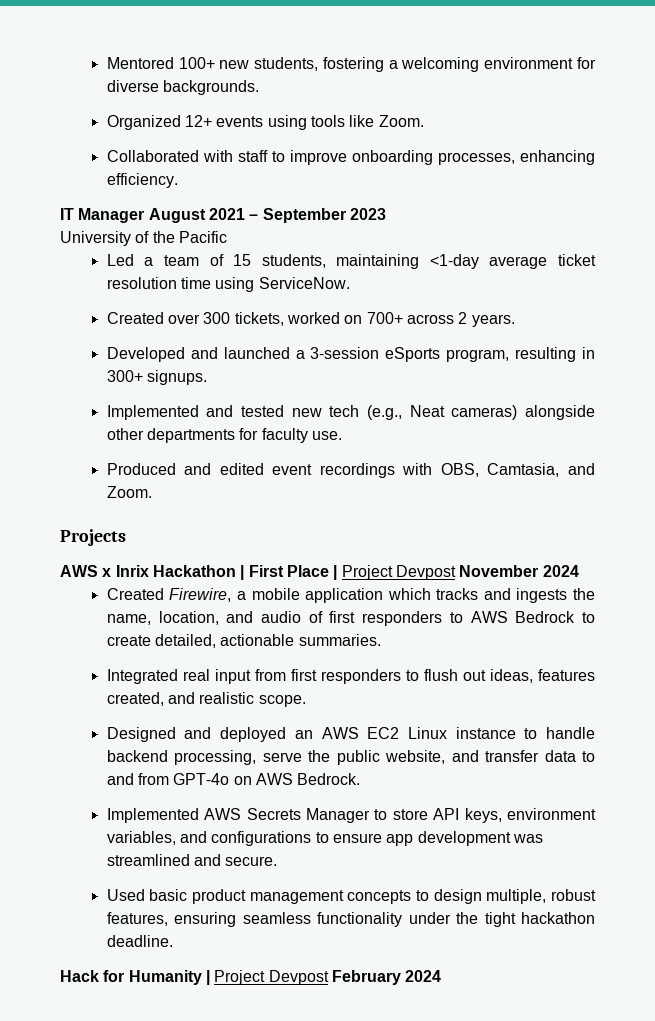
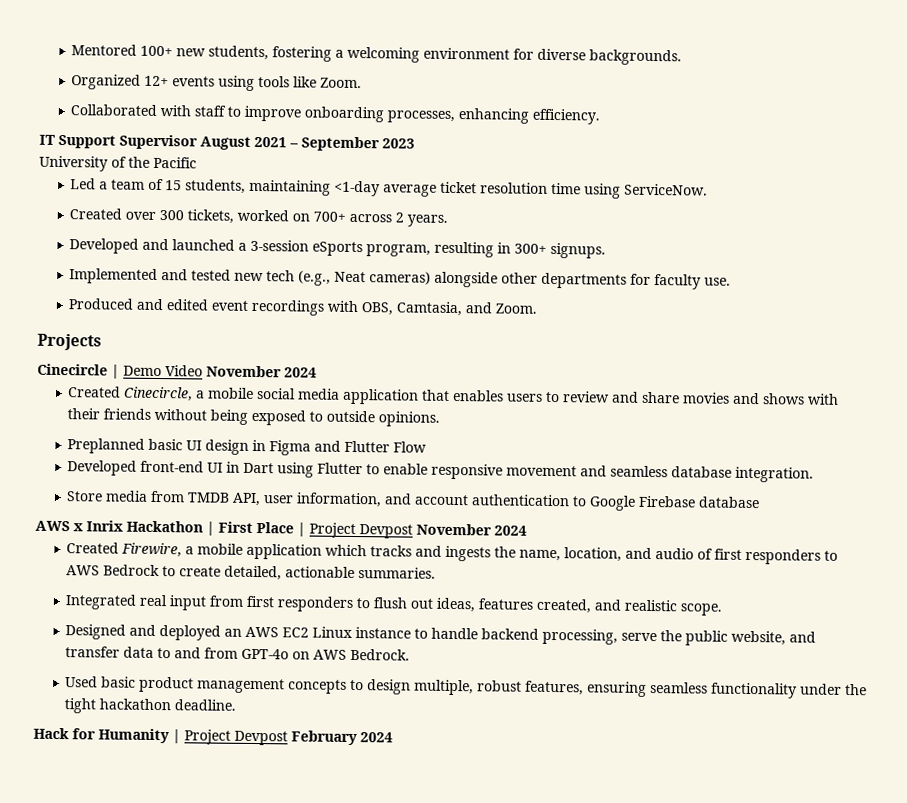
[78,208,145,223] Manager -> [58,134,198,150] Support Supervisor
(126, 537) none -> [37,363,317,379] [68,386,840,405] [67,408,441,427] [67,438,428,456] [67,460,815,483] [66,490,761,511] // Cinecircle | Demo Video November 2024 // Created Cinecircle, a mobile social media application that enables users to review and share movies and shows with their friends without being exposed to outside opinions. // Preplanned basic UI design in Figma and Flutter Flow // Developed front-end UI in Dart using Flutter to enable responsive movement and seamless database integration. // Store media from TMDB API, user information, and account authentication to Google Firebase database
[106,808,596,823] [106,831,544,846] [106,854,278,866] // Implemented AWS Secrets Manager to store API keys, environment variables, and configurations to ensure app development was streamlined and secure. -> (411, 654) none

